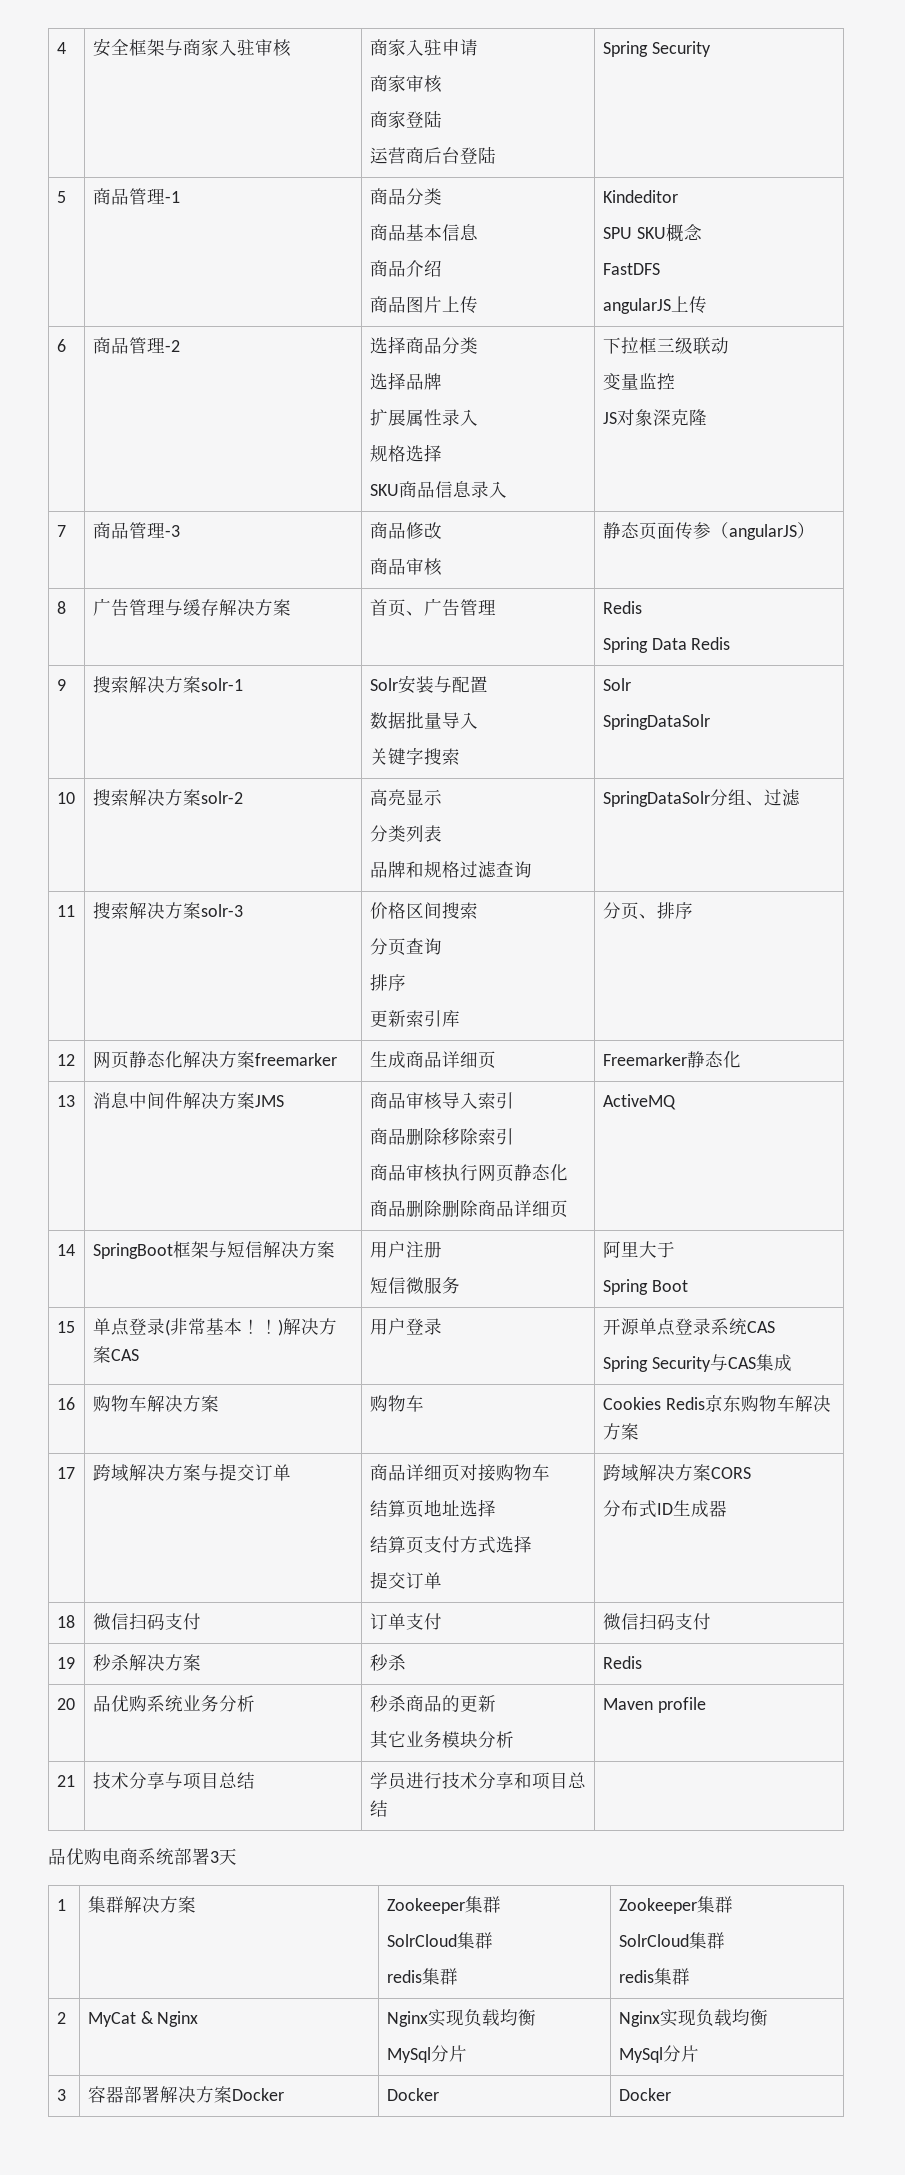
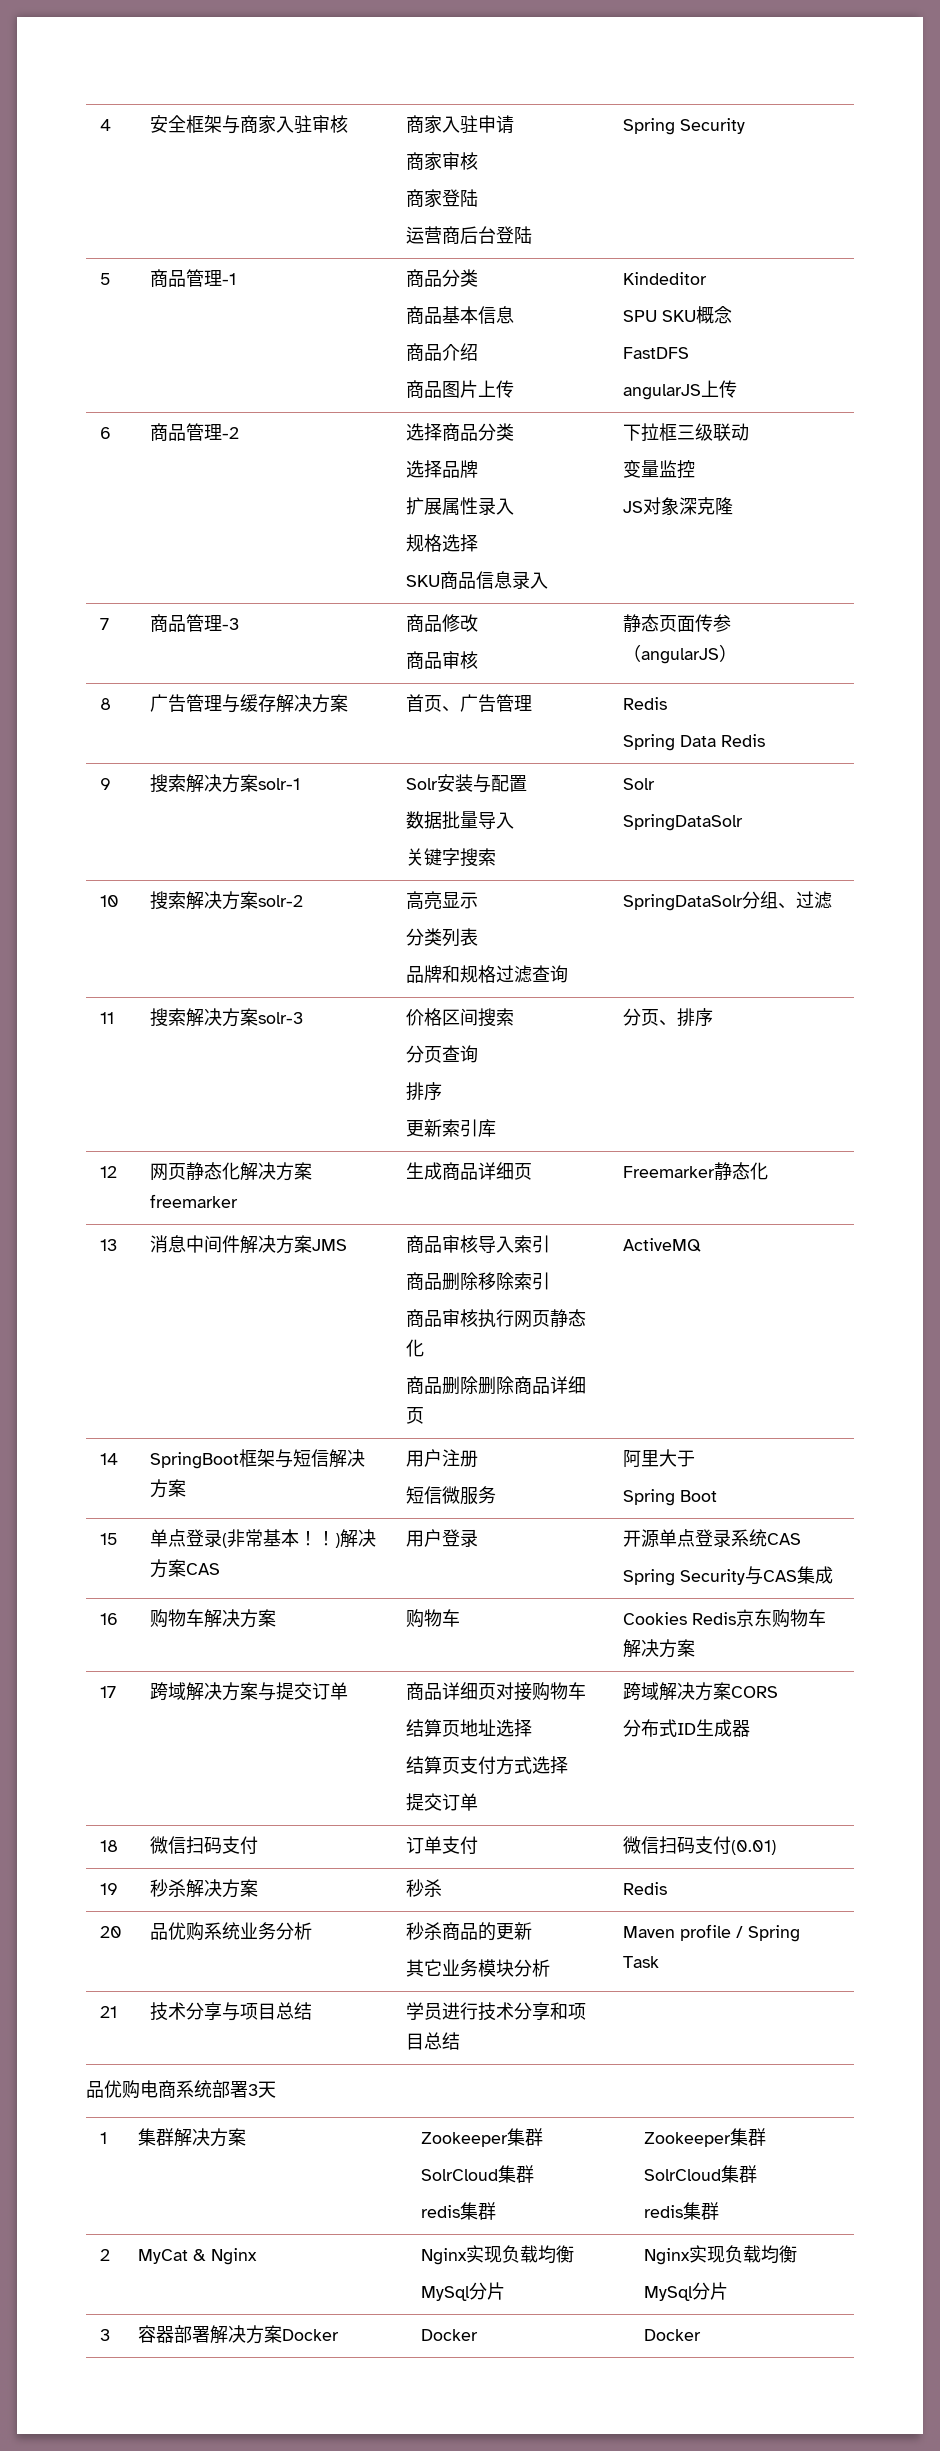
(711, 1621) none -> [730,1840,776,1855] (0.01)
(706, 1705) none -> [735,1925,800,1942] [622,1956,659,1968] / Spring Task

